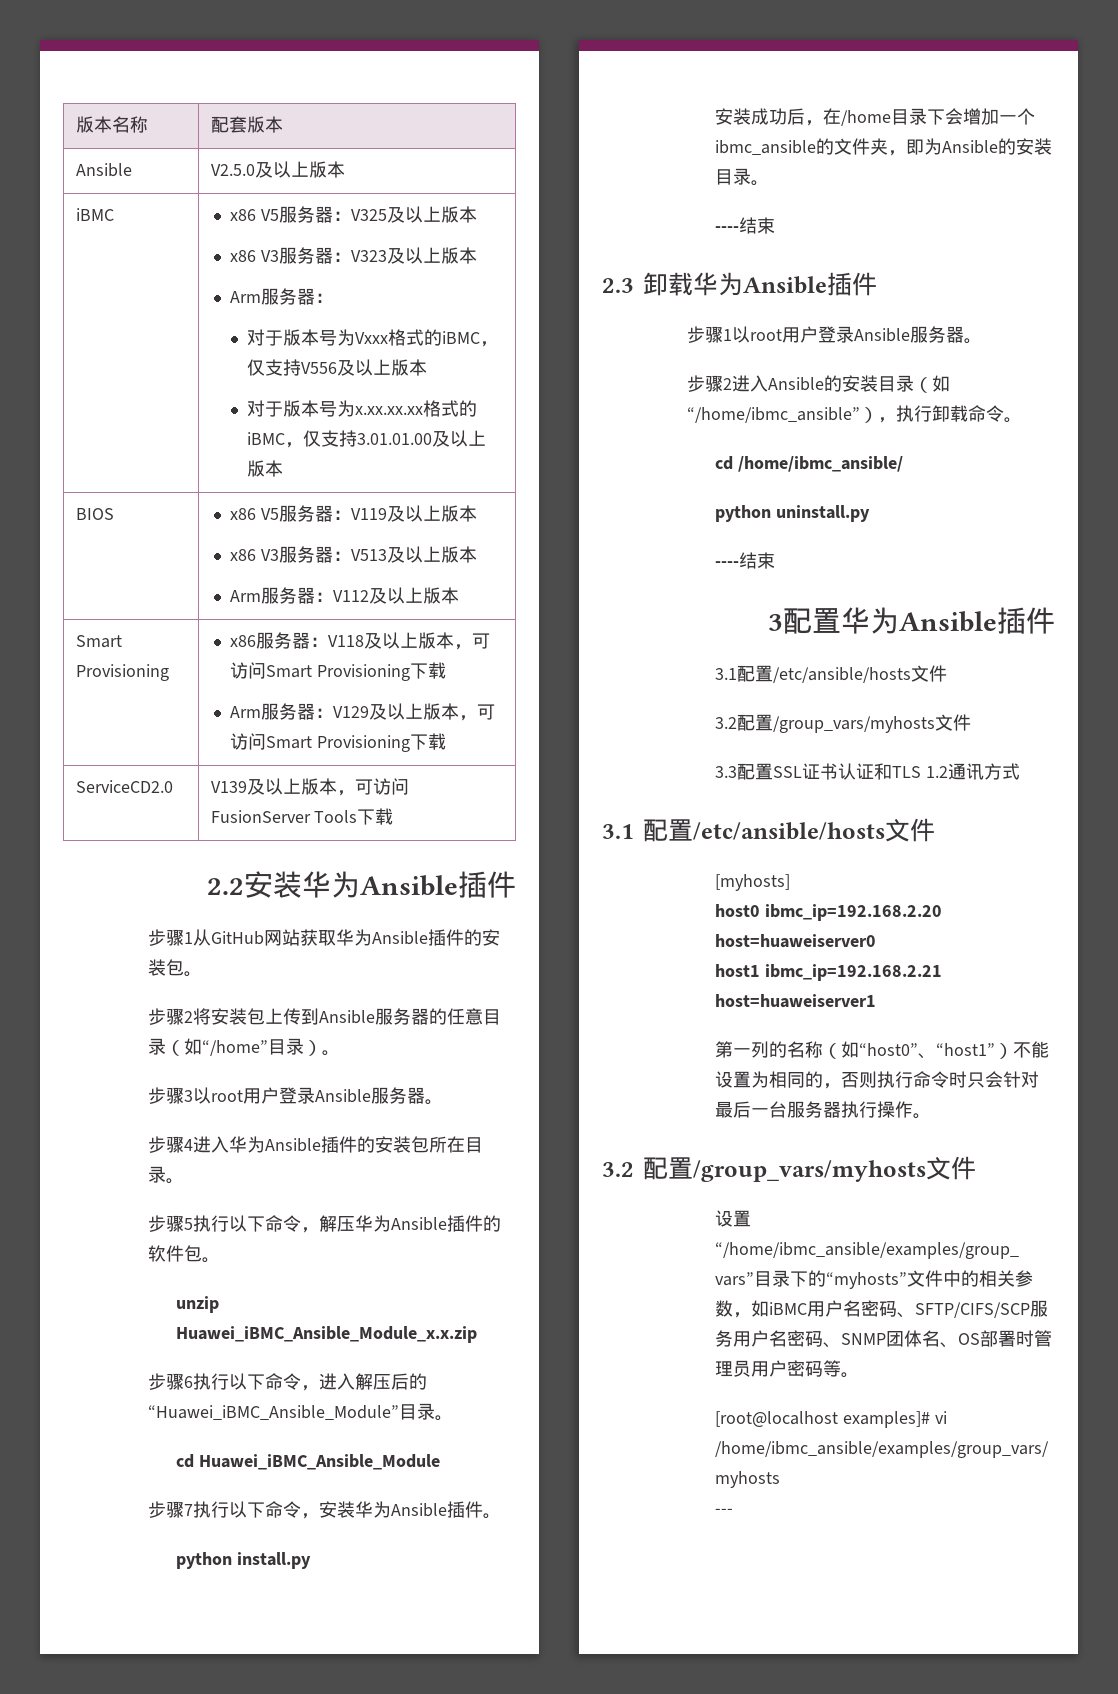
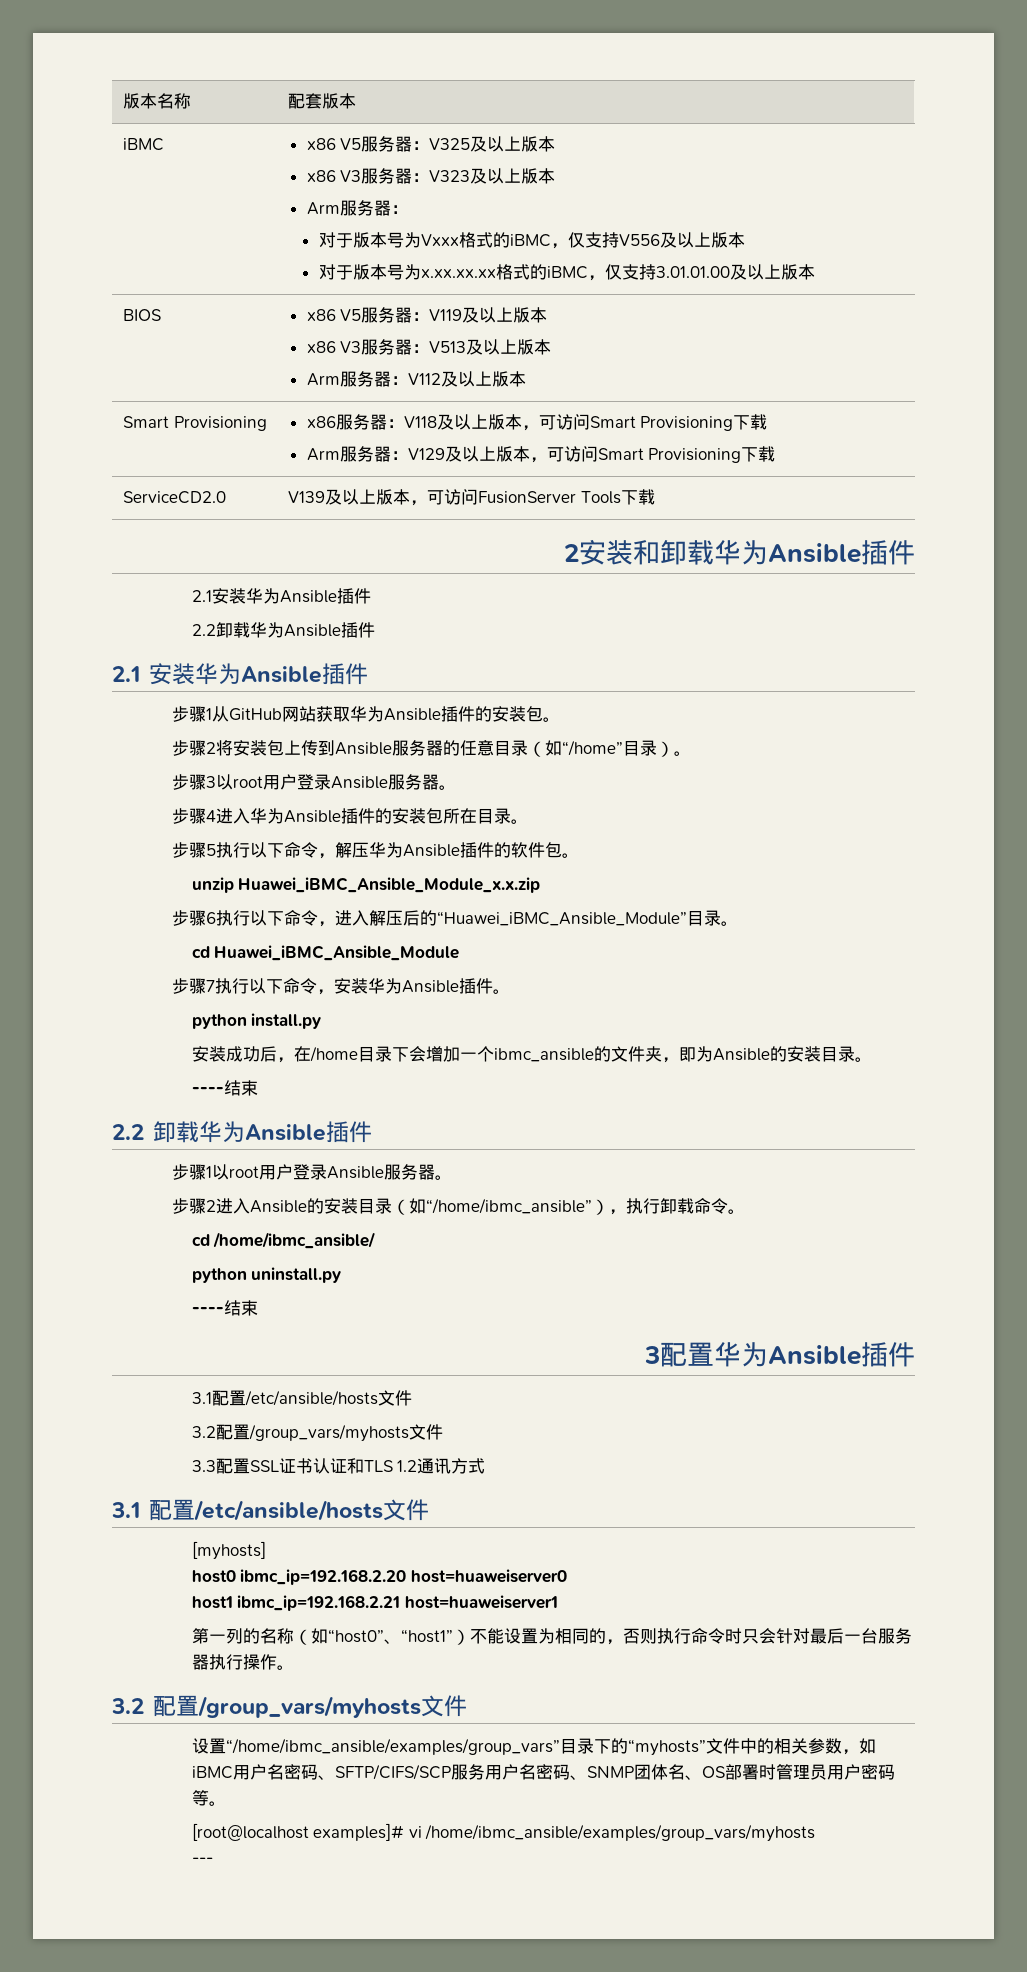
[75,163,132,177] [210,161,345,178] // Ansible | V2.5.0及以上版本 -> (356, 101) none
[207,878,244,895] 2.2 -> [564,539,915,565] [191,588,371,604] [191,622,375,638] [112,666,140,682] 2安装和卸载华为Ansible插件 // 2.1安装华为Ansible插件 // 2.2卸载华为Ansible插件 // 2.1
[602,278,634,293] 2.3 -> [112,1124,144,1140] 2.2

